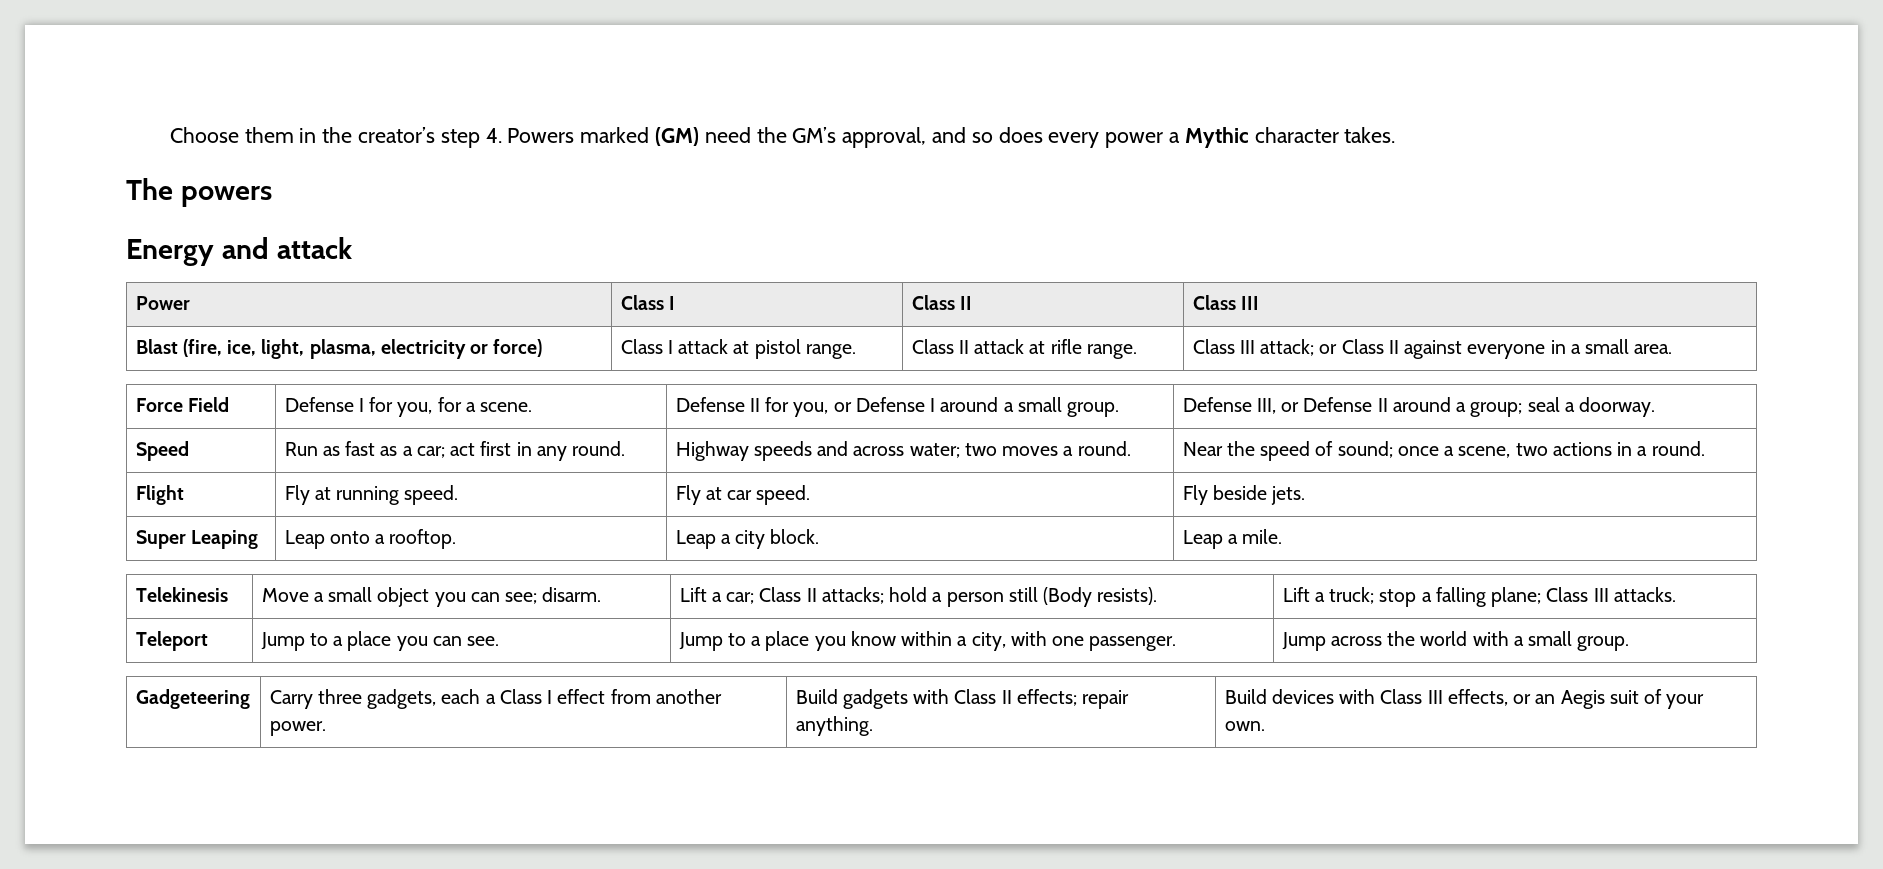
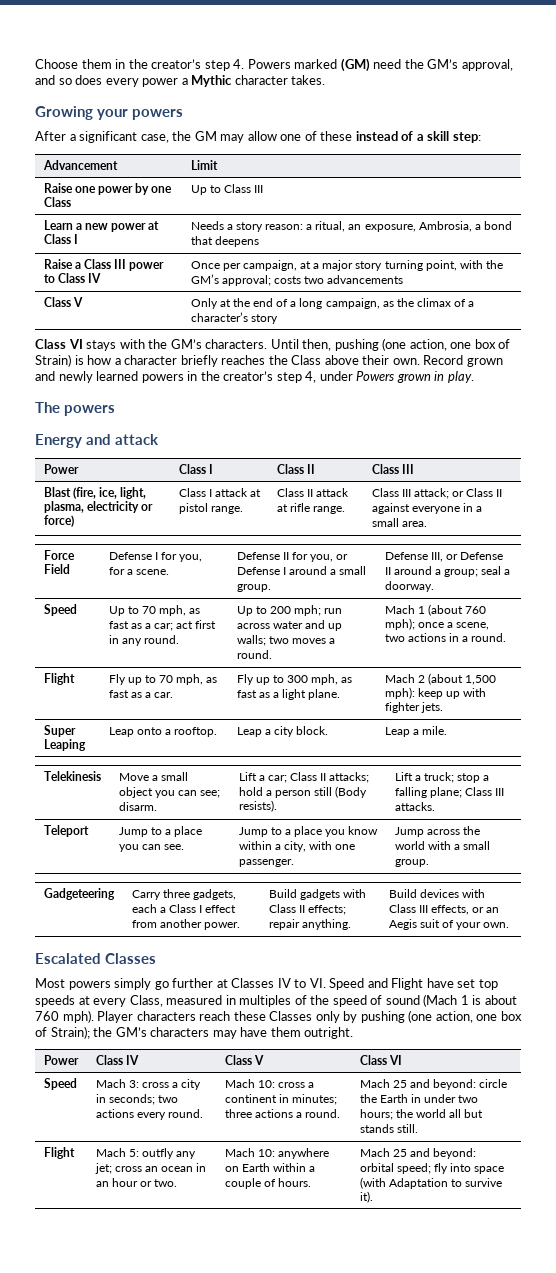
(1396, 135) none -> [35,106,184,120] [35,131,481,143] [42,160,118,170] [190,160,218,170] [43,183,173,195] [43,197,71,207] [190,184,264,195] [43,220,160,232] [43,234,78,244] [190,221,512,232] [190,236,259,247] [43,259,165,271] [43,273,102,283] [190,260,503,271] [190,274,404,286] [43,297,83,307] [190,298,475,309] [190,312,278,324] [35,338,511,351] [35,354,503,367] [35,371,474,383] // Growing your powers // After a significant case, the GM may allow one of these instead of a skill step: // Advancement | Limit // Raise one power by one Class | Up to Class III // Learn a new power at Class I | Needs a story reason: a ritual, an exposure, Ambrosia, a bond that deepens // Raise a Class III power to Class IV | Once per campaign, at a major story turning point, with the GM’s approval; costs two advancements // Class V | Only at the end of a long campaign, as the climax of a character’s story // Class VI stays with the GM’s characters. Until then, pushing (one action, one box of Strain) is how a character briefly reaches the Class above their own. Record grown and newly learned powers in the creator’s step 4, under Powers grown in play.
[284,442,318,456] Run -> [108,605,187,616] Up to 70 mph,
[675,441,960,461] Highway speeds and across water; -> [236,605,343,616] [236,620,343,631] [236,635,266,646] Up to 200 mph; run across water and up walls;
[1182,441,1393,461] Near the speed of sound; -> [384,604,487,616] [384,618,415,630] Mach 1 (about 760 mph);
[314,485,459,505] [675,485,811,505] [1182,485,1267,505] at running speed. | Fly at car speed. | Fly beside -> [127,674,218,685] [108,690,174,698] [236,674,353,685] [236,689,341,700] [384,673,497,685] [384,687,487,699] [384,702,420,713] up to 70 mph, as fast as a car. | Fly up to 300 mph, as fast as a light plane. | Mach 2 (about 1,500 mph): keep up with fighter
(1265, 726) none -> [35,953,157,964] [35,978,498,990] [35,994,517,1007] [35,1010,522,1023] [35,1026,354,1039] [43,1055,79,1065] [95,1055,139,1065] [224,1055,264,1065] [359,1055,402,1065] [43,1078,77,1090] [95,1079,202,1090] [95,1094,179,1105] [95,1109,204,1120] [224,1079,315,1088] [224,1094,338,1105] [224,1109,341,1118] [359,1079,508,1090] [359,1094,479,1103] [359,1109,484,1120] [359,1124,418,1133] [43,1147,75,1159] [95,1148,197,1159] [94,1163,207,1174] [95,1178,178,1187] [224,1148,330,1159] [224,1163,316,1172] [224,1178,312,1189] [359,1148,477,1159] [359,1163,505,1174] [359,1177,503,1189] [359,1191,373,1203] // Escalated Classes // Most powers simply go further at Classes IV to VI. Speed and Flight have set top speeds at every Class, measured in multiples of the speed of sound (Mach 1 is about 760 mph). Player characters reach these Classes only by pushing (one action, one box of Strain); the GM’s characters may have them outright. // Power | Class IV | Class V | Class VI // Speed | Mach 3: cross a city in seconds; two actions every round. | Mach 10: cross a continent in minutes; three actions a round. | Mach 25 and beyond: circle the Earth in under two hours; the world all but stands still. // Flight | Mach 5: outfly any jet; cross an ocean in an hour or two. | Mach 10: anywhere on Earth within a couple of hours. | Mach 25 and beyond: orbital speed; fly into space (with Adaptation to survive it).

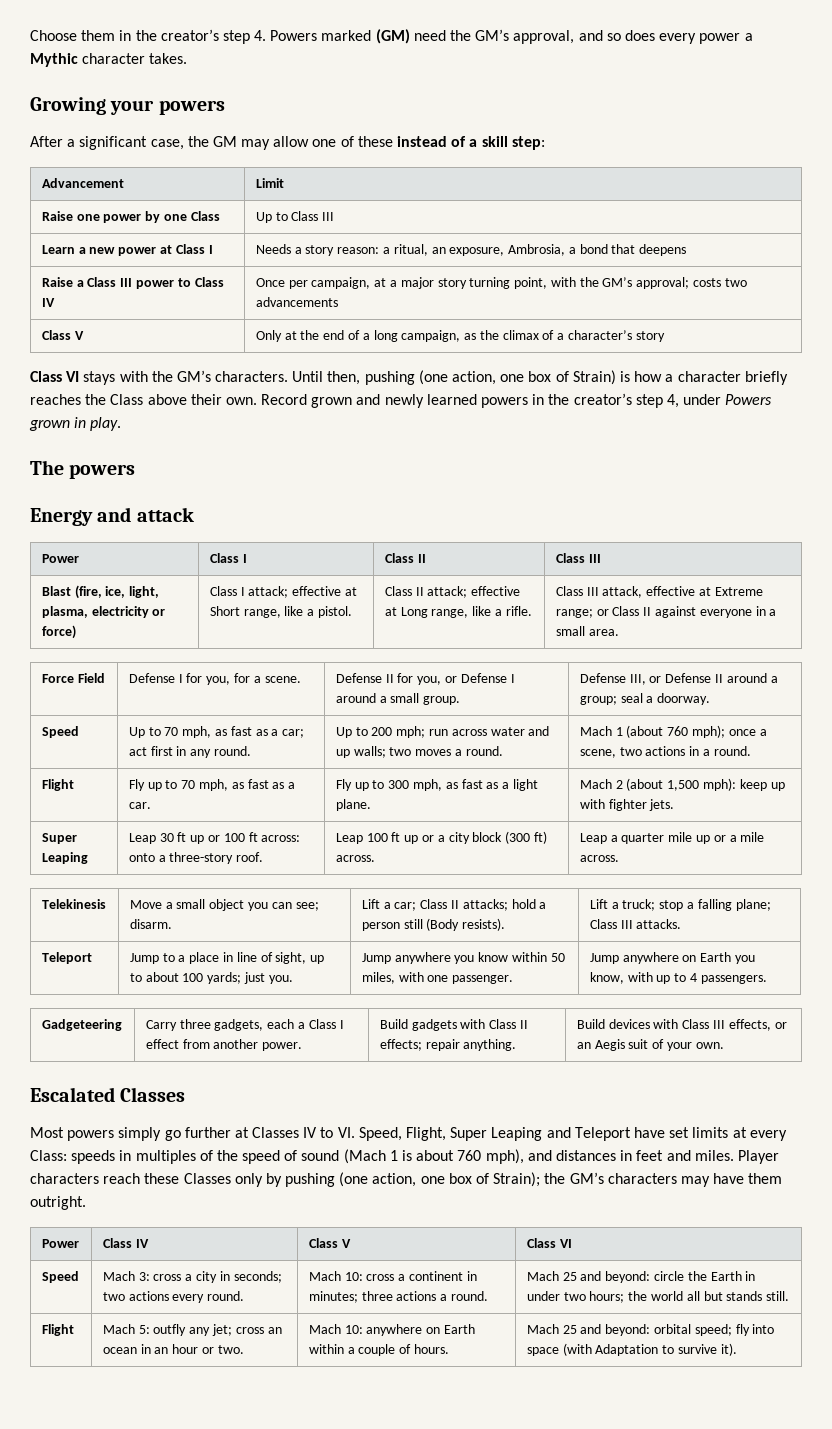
[215,488,262,497] [178,503,243,514] [276,488,350,497] [276,503,346,514] [371,488,450,499] attack at pistol range. | Class II attack at rifle range. | Class III attack; -> [248,586,357,598] [209,606,352,618] [384,586,521,598] [384,606,532,618] [555,586,763,598] [555,609,593,618] attack; effective at Short range, like a pistol. | Class II attack; effective at Long range, like a rifle. | Class III attack, effective at Extreme range;
[136,727,218,737] [236,726,329,737] [384,726,448,737] onto a rooftop. | Leap a city block. | Leap a mile. -> [159,832,301,844] [128,852,264,864] [335,831,547,844] [335,855,375,862] [579,832,765,844] [579,855,619,862] 30 ft up or 100 ft across: onto a three-story roof. | Leap 100 ft up or a city block (300 ft) across. | Leap a quarter mile up or a mile across.
[118,844,185,852] [238,826,323,837] you can see. | Jump to a place -> [222,952,325,964] [129,972,293,984] [361,952,451,964] in line of sight, up to about 100 yards; just you. | Jump anywhere
[274,841,307,852] a city, -> [550,953,565,962] [361,972,395,984] 50 miles,
[426,826,481,835] [394,841,491,850] [394,859,429,867] across the world with a small group. -> [622,952,755,964] [589,972,767,984] anywhere on Earth you know, with up to 4 passengers.
[329,978,498,990] [35,995,223,1007] Speed and Flight have set top speeds at every Class, measured -> [358,1127,787,1141] [30,1150,116,1164] Speed, Flight, Super Leaping and Teleport have set limits at every Class: speeds
[62,1010,94,1023] mph). -> [485,1149,734,1164] mph), and distances in feet and miles.

